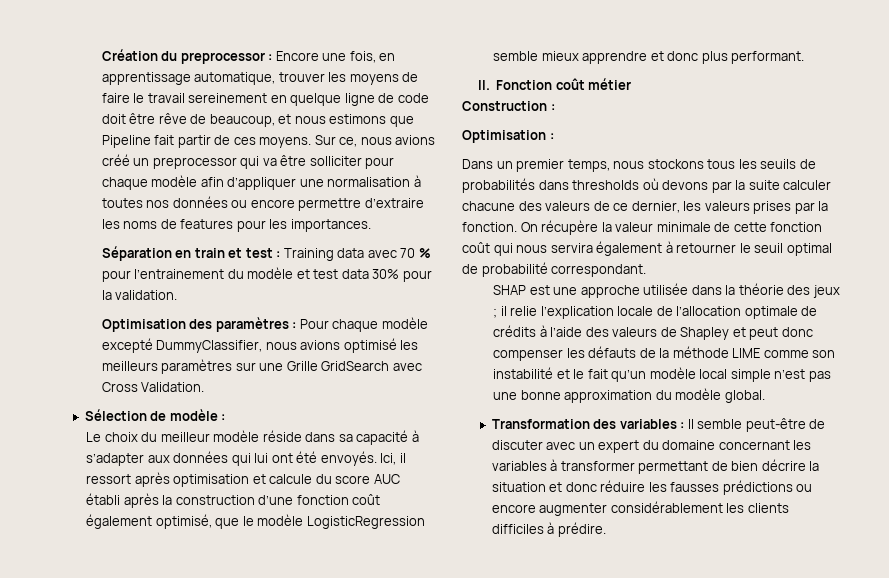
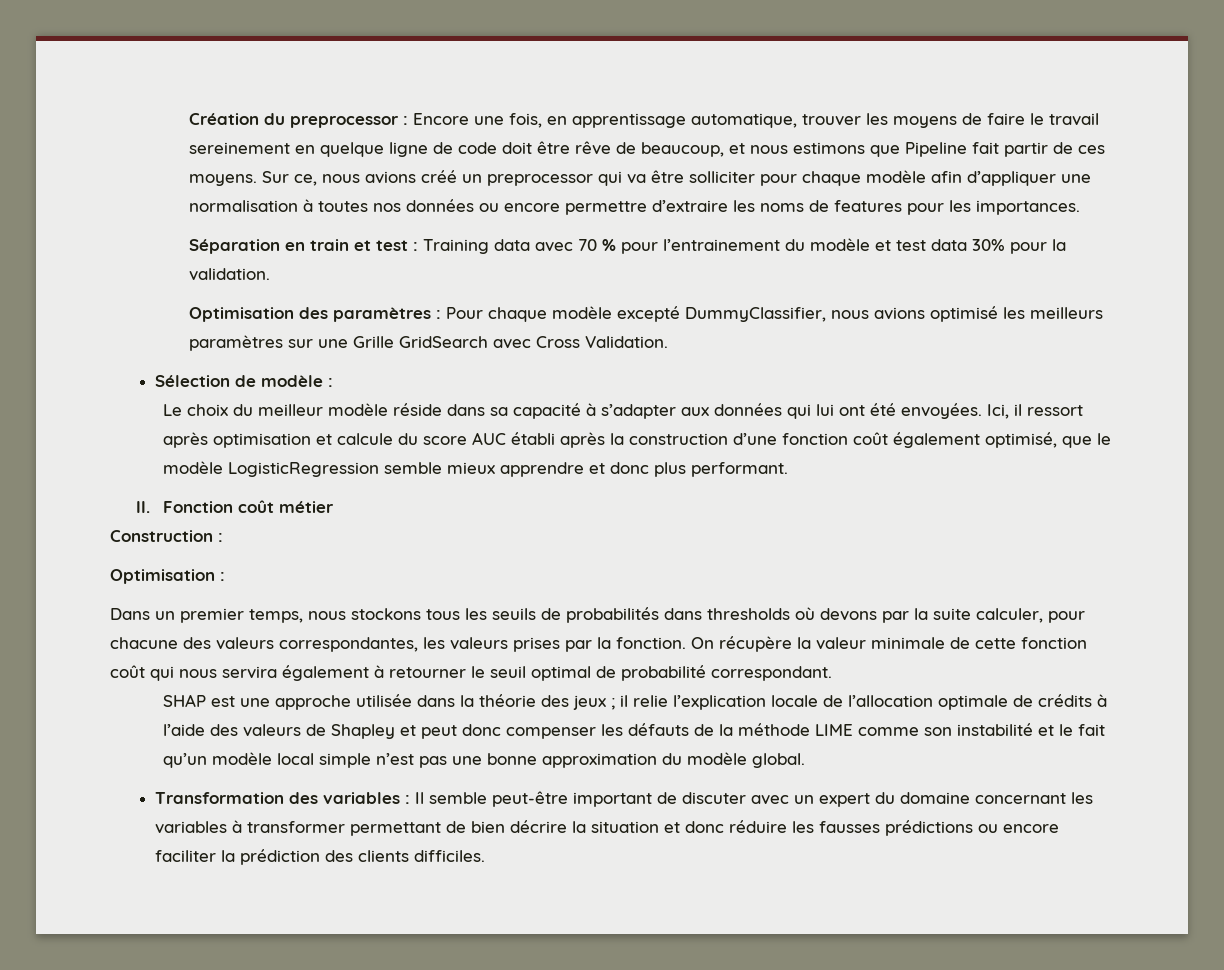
[320,451,377,466] envoyés. -> [900,403,982,419] envoyées.
[783,180,832,190] calculer -> [976,608,1085,623] calculer, pour
[593,201,680,213] de ce dernier, -> [279,637,418,652] correspondantes,
(806, 425) none -> [573,792,653,807] important
[539,501,789,516] [491,522,606,537] augmenter considérablement les clients difficiles à prédire. -> [155,849,486,865] faciliter la prédiction des clients difficiles.

